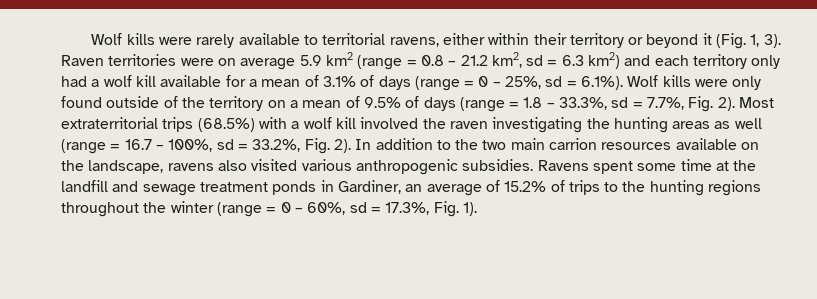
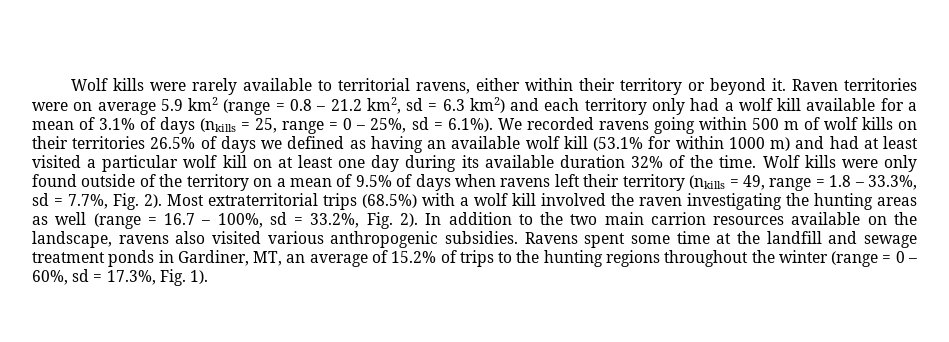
[702,33,781,49] it (Fig. 1, 3). -> [772,78,787,91] it.
[414,76,460,91] (range -> [200,118,325,134] (nkills = 25, range
(624, 83) none -> [497,117,918,134] [32,136,918,153] [32,155,757,172] We recorded ravens going within 500 m of wolf kills on their territories 26.5% of days we defined as having an available wolf kill (53.1% for within 1000 m) and had at least visited a particular wolf kill on at least one day during its available duration 32% of the time.
[459,97,505,112] (range -> [455,174,812,191] when ravens left their territory (nkills = 49, range
(401, 187) none -> [253,251,283,266] MT,

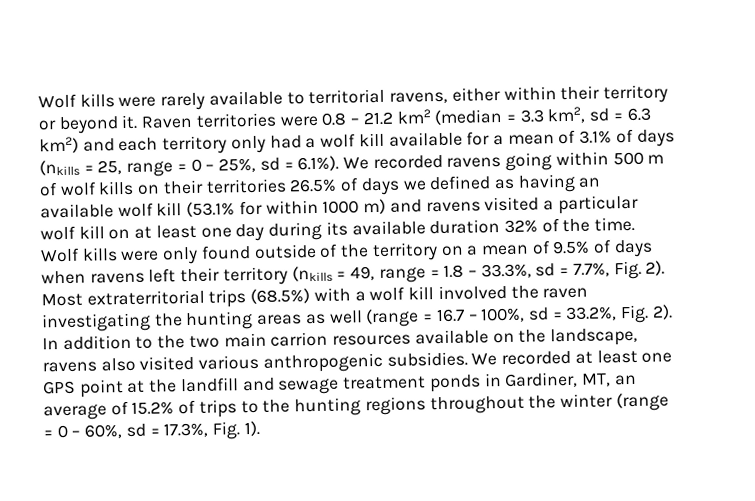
[73,97,362,115] on average 5.9 km2 (range = 0.8 – 21.2 -> [321,108,544,126] 0.8 – 21.2 km2 (median = 3.3
[829,136,918,149] had at least -> [425,201,481,213] ravens
[524,231,710,248] Ravens spent some time -> [471,349,673,366] [43,379,124,398] We recorded at least one GPS point

